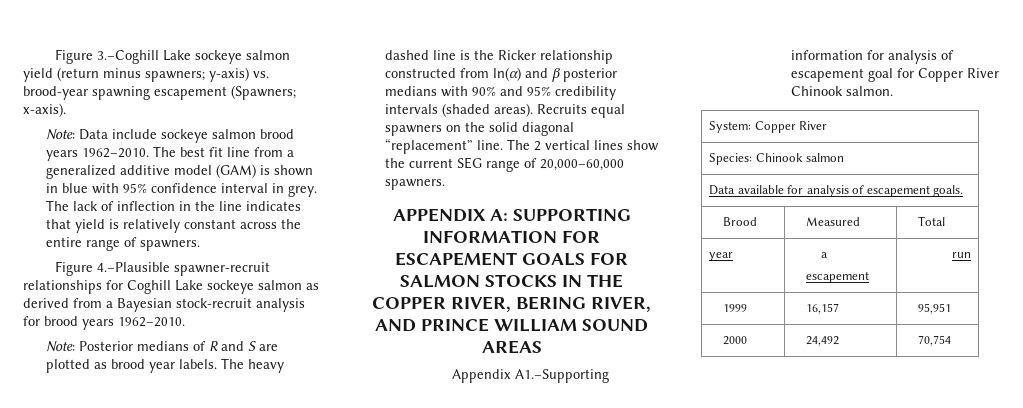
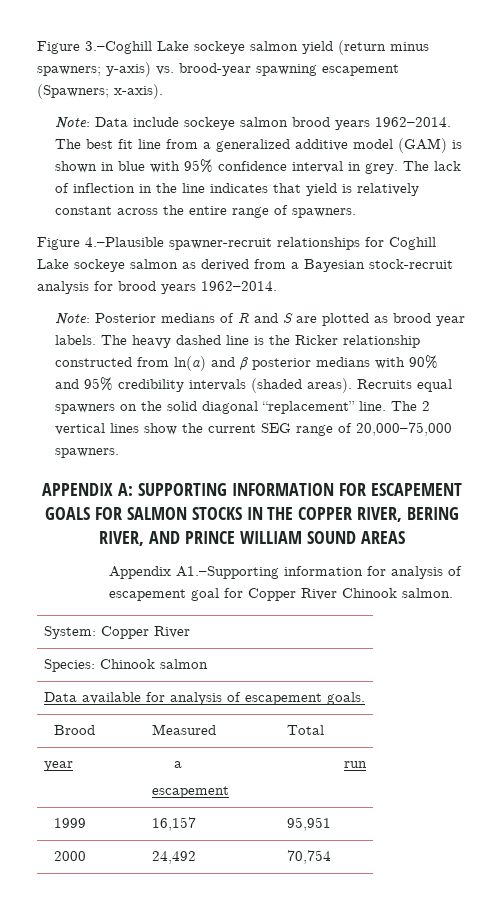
[82,148,150,158] 1962–2010. -> [375,117,452,127] 1962–2014.
[118,317,185,327] 1962–2010. -> [201,281,277,291] 1962–2014.
[540,159,625,171] 20,000–60,000 -> [356,422,453,436] 20,000–75,000

